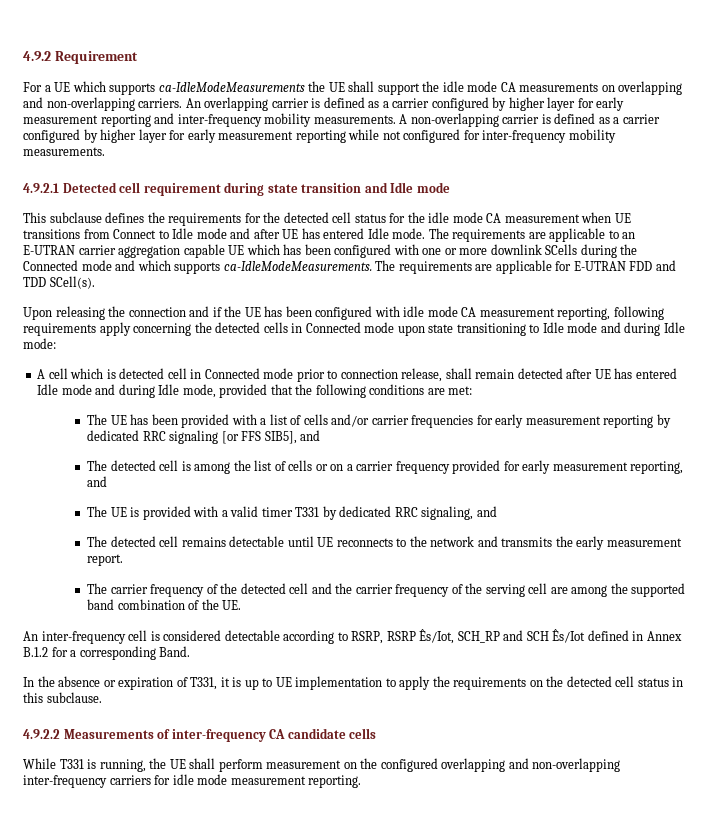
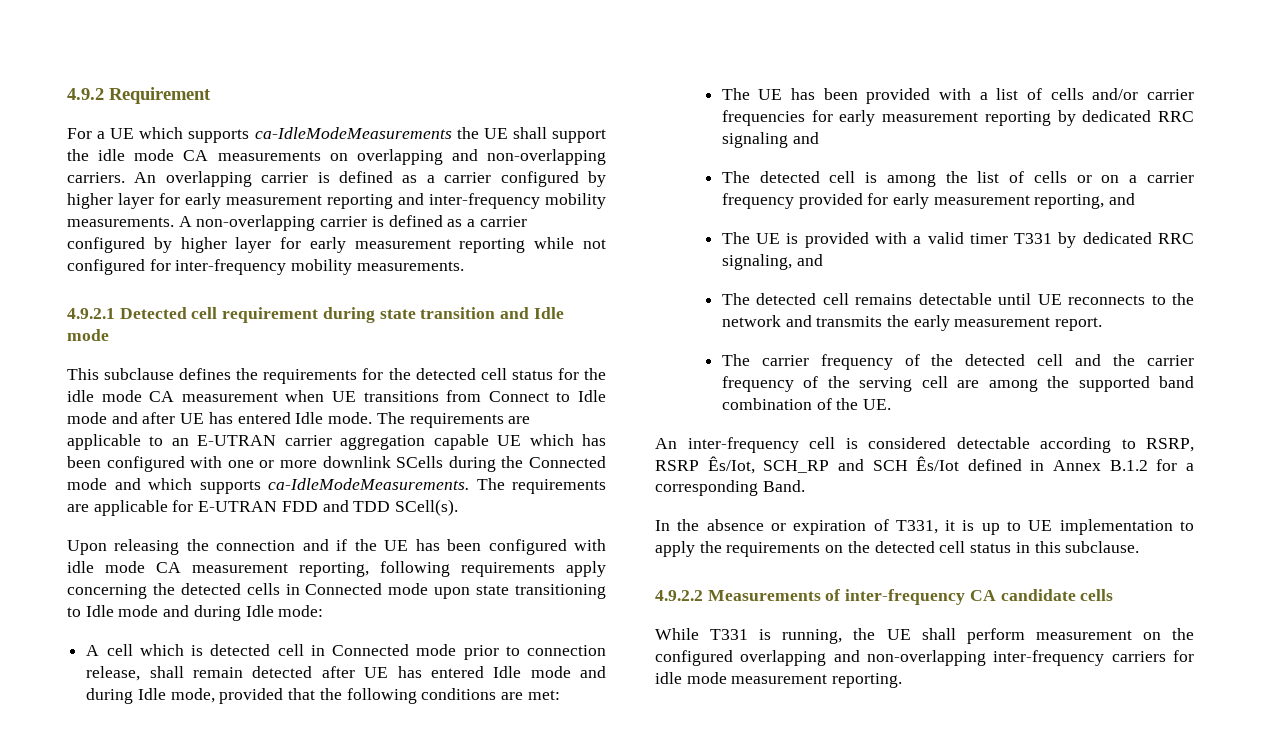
[221,431,297,444] [or FFS SIB5], -> (788, 140) none

